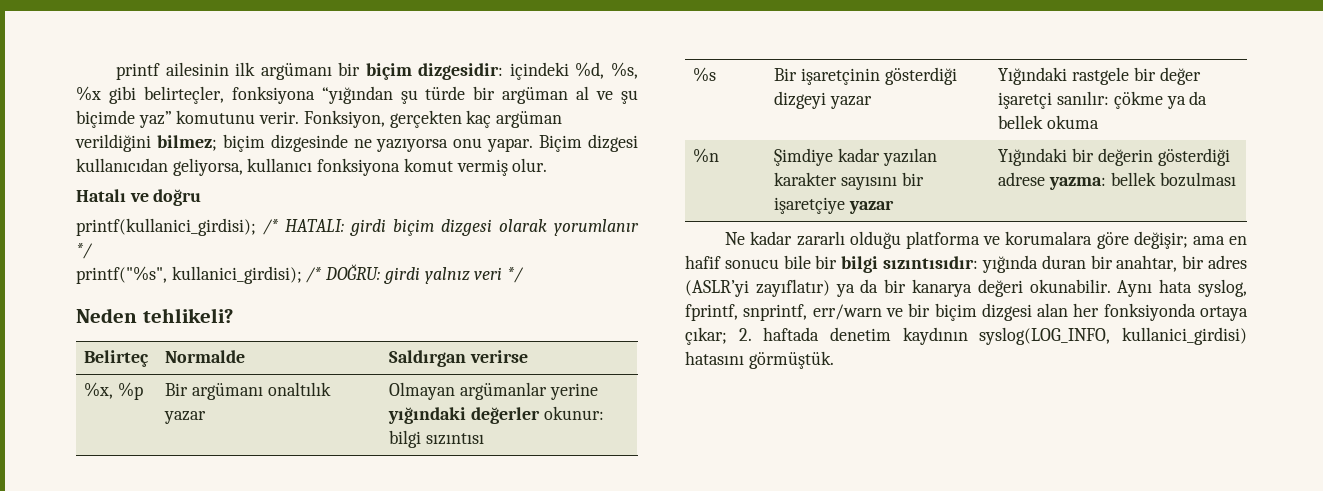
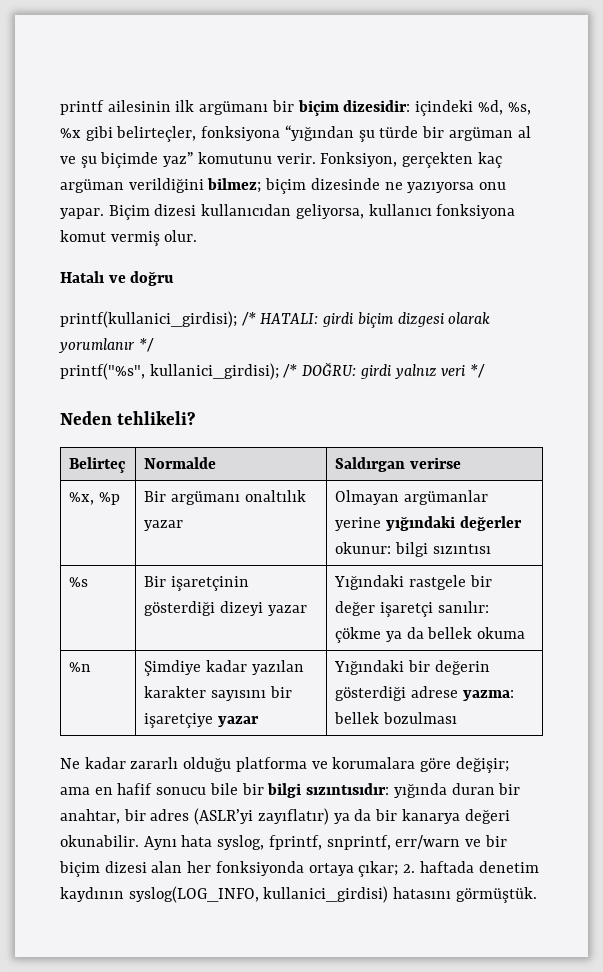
[418,63,504,80] dizgesidir: -> [343,100,411,112] dizesidir:
[270,134,348,152] dizgesinde -> [310,178,380,190] dizesinde
[588,134,639,152] dizgesi -> [154,204,197,216] dizesi
[774,91,827,109] dizgeyi -> [219,601,263,616] dizeyi
[981,303,1032,321] dizgesi -> [104,861,147,873] dizesi

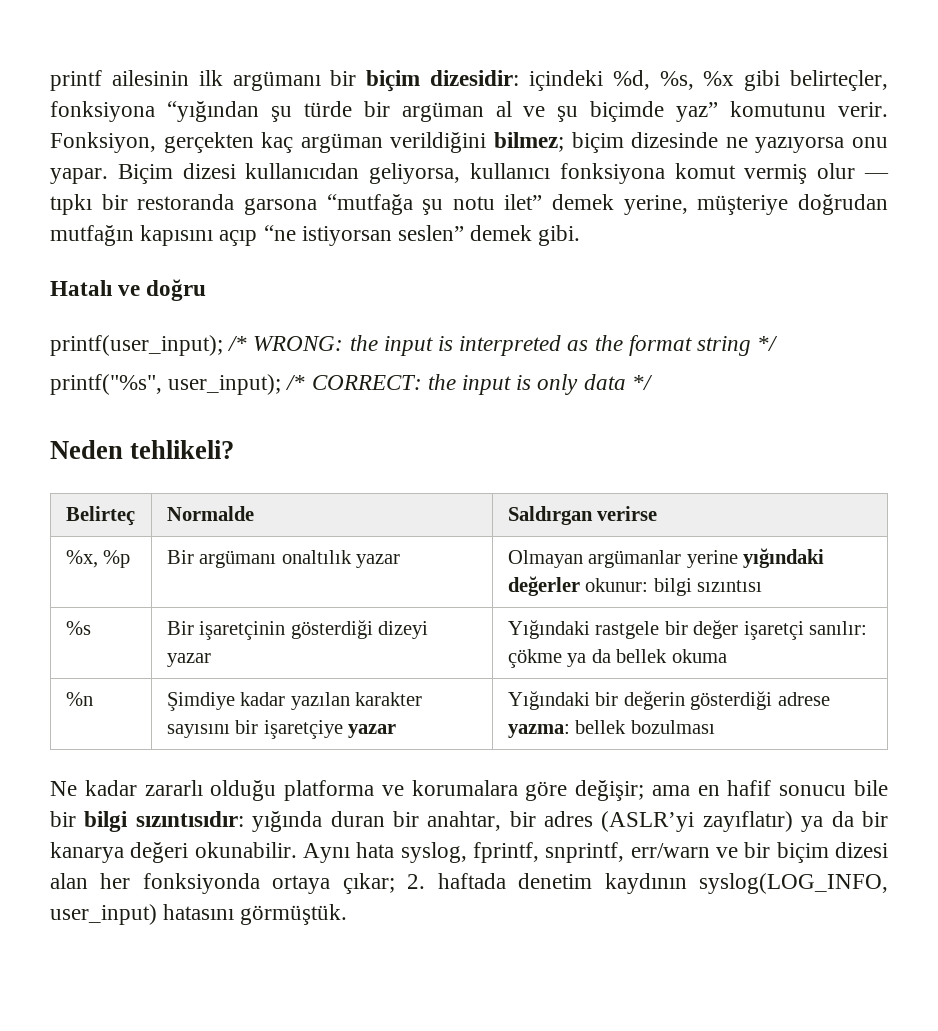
[164,230,198,242] [60,271,175,286] [60,311,491,328] [58,338,154,353] [60,362,467,380] olur. // Hatalı ve doğru // printf(kullanici_girdisi); /* HATALI: girdi biçim dizgesi olarak yorumlanır */ // printf("%s", kullanici_girdisi); /* DOĞRU: girdi yalnız veri -> [817,163,889,179] [50,194,888,215] [50,225,581,246] [50,279,207,301] [50,335,779,356] [50,374,626,395] olur — tıpkı bir restoranda garsona “mutfağa şu notu ilet” demek yerine, müşteriye doğrudan mutfağın kapısını açıp “ne istiyorsan seslen” demek gibi. // Hatalı ve doğru // printf(user_input); /* WRONG: the input is interpreted as the format string */ // printf("%s", user_input); /* CORRECT: the input is only data
[263,886,389,903] kullanici_girdisi) -> [50,904,157,925] user_input)

